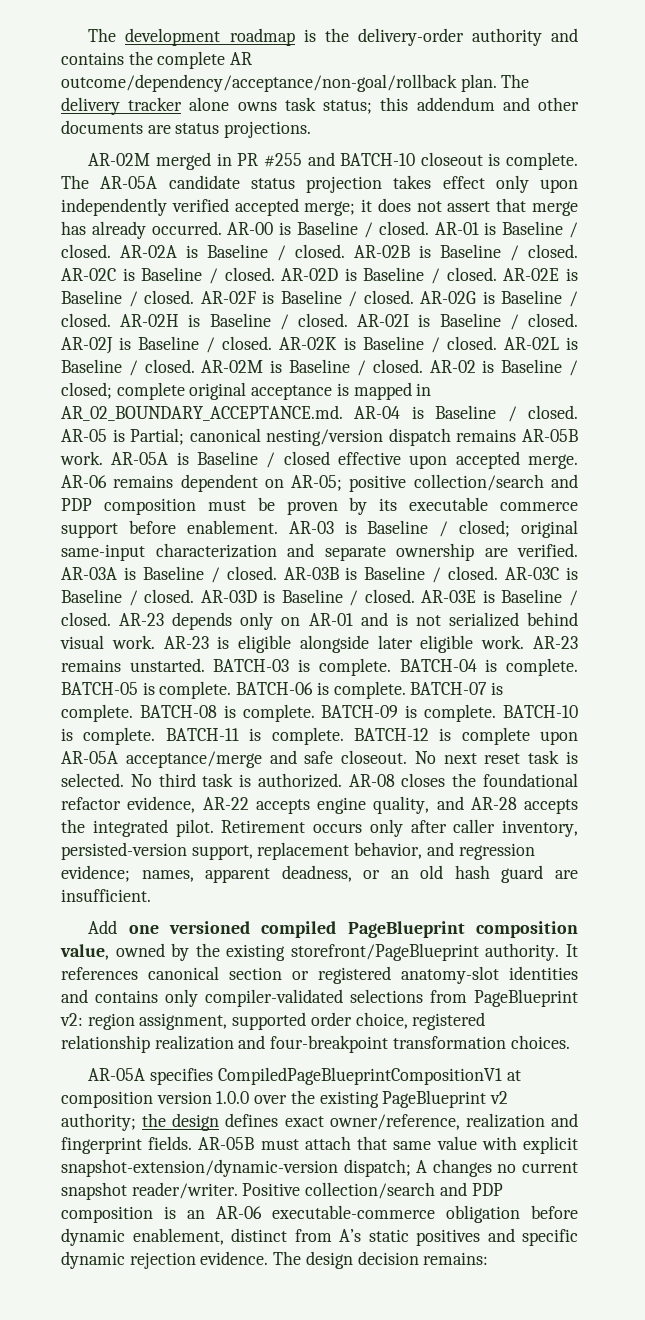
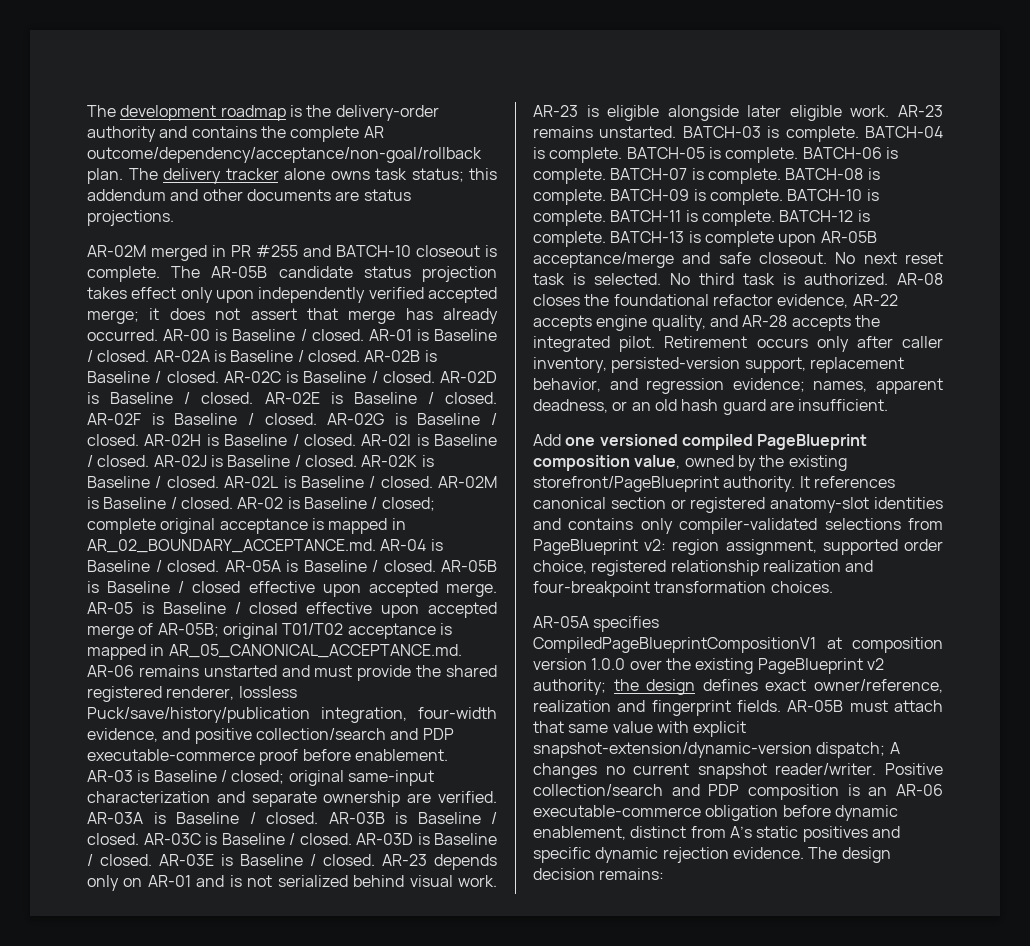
[100,176,158,189] AR-05A -> [211,266,268,278] AR-05B
[61,428,578,446] [60,451,169,465] AR-05 is Partial; canonical nesting/version dispatch remains AR-05B work. AR-05A -> [224,560,497,572] AR-05A is Baseline / closed. AR-05B
[61,474,578,492] [61,497,578,515] [61,523,118,538] AR-06 remains dependent on AR-05; positive collection/search and PDP composition must be proven by its executable commerce support -> [87,602,497,618] [87,623,452,639] [87,644,462,660] [87,665,497,681] [87,686,297,702] [87,707,497,723] [87,728,454,744] [87,749,299,765] AR-05 is Baseline / closed effective upon accepted merge of AR-05B; original T01/T02 acceptance is mapped in AR_05_CANONICAL_ACCEPTANCE.md. AR-06 remains unstarted and must provide the shared registered renderer, lossless Puck/save/history/publication integration, four-width evidence, and positive collection/search and PDP executable-commerce proof
(452, 734) none -> [533,231,701,247] complete. BATCH-13 is
[61,751,118,764] AR-05A -> [820,231,877,243] AR-05B

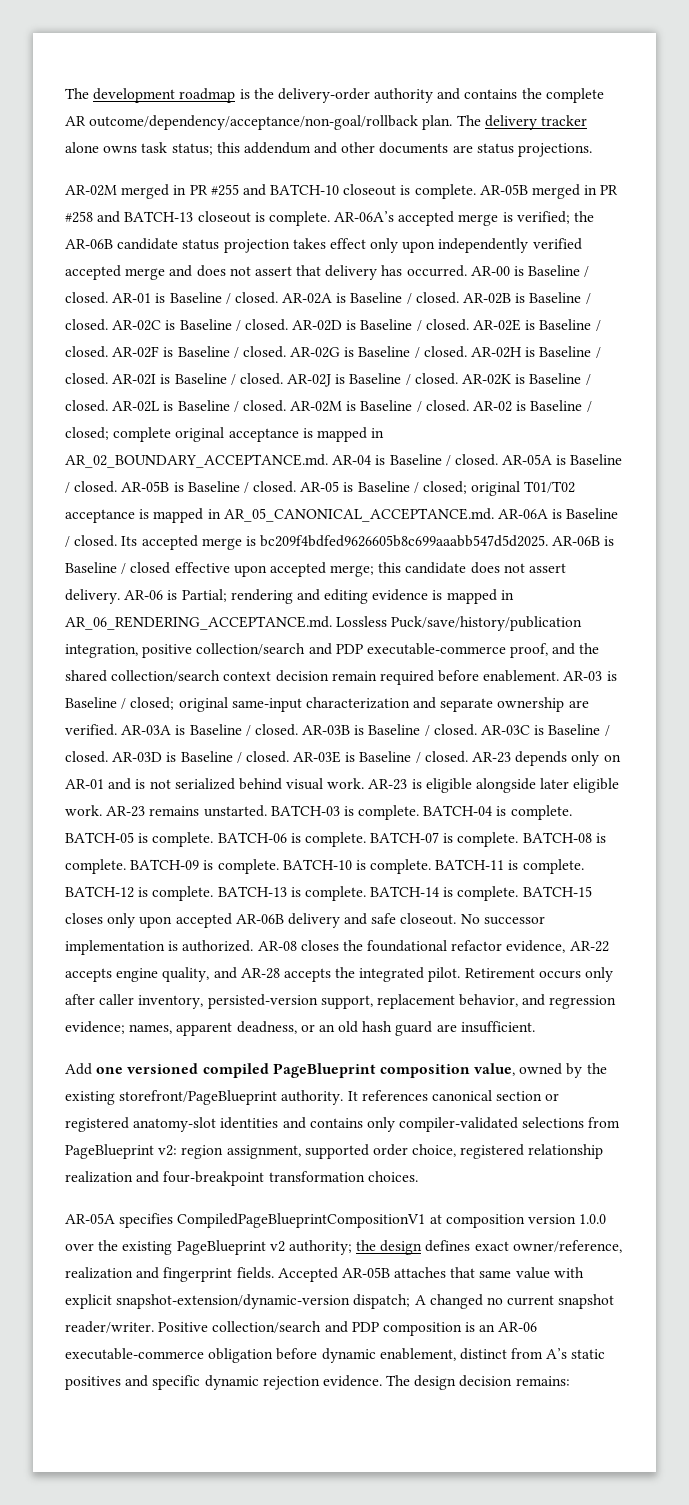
[171,266,268,278] The AR-05B -> [479,184,619,199] [65,211,595,226] [65,239,113,249] AR-05B merged in PR #258 and BATCH-13 closeout is complete. AR-06A’s accepted merge is verified; the AR-06B
[87,308,160,324] merge; it -> [125,265,193,280] merge and
[348,308,498,324] merge has already -> [325,265,403,280] delivery has
[192,581,497,597] [87,602,497,618] [87,623,452,639] [87,644,462,660] [87,665,497,681] [87,686,297,702] [87,707,497,723] [87,728,191,742] closed effective upon accepted merge. AR-05 is Baseline / closed effective upon accepted merge of AR-05B; original T01/T02 acceptance is mapped in AR_05_CANONICAL_ACCEPTANCE.md. AR-06 remains unstarted and must provide the shared registered renderer, lossless Puck/save/history/publication integration, four-width evidence, and -> [253,481,576,496] [65,508,619,523] [65,535,615,550] [65,562,567,577] [65,589,514,604] [65,616,583,631] [65,644,138,658] closed. AR-05 is Baseline / closed; original T01/T02 acceptance is mapped in AR_05_CANONICAL_ACCEPTANCE.md. AR-06A is Baseline / closed. Its accepted merge is bc209f4bdfed9626605b8c699aaabb547d5d2025. AR-06B is Baseline / closed effective upon accepted merge; this candidate does not assert delivery. AR-06 is Partial; rendering and editing evidence is mapped in AR_06_RENDERING_ACCEPTANCE.md. Lossless Puck/save/history/publication integration,
[259,749,299,765] proof -> [510,643,600,658] [65,670,434,685] proof, and the shared collection/search context decision remain required
[704,231,877,247] [533,252,943,268] [533,273,775,285] complete upon AR-05B acceptance/merge and safe closeout. No next reset task is selected. No third task -> [304,886,592,901] [65,913,545,928] [65,940,165,955] complete. BATCH-14 is complete. BATCH-15 closes only upon accepted AR-06B delivery and safe closeout. No successor implementation
[787,700,943,712] AR-05B must attach -> [277,1267,447,1282] Accepted AR-05B attaches
[533,763,597,779] changes -> [429,1294,483,1309] changed

